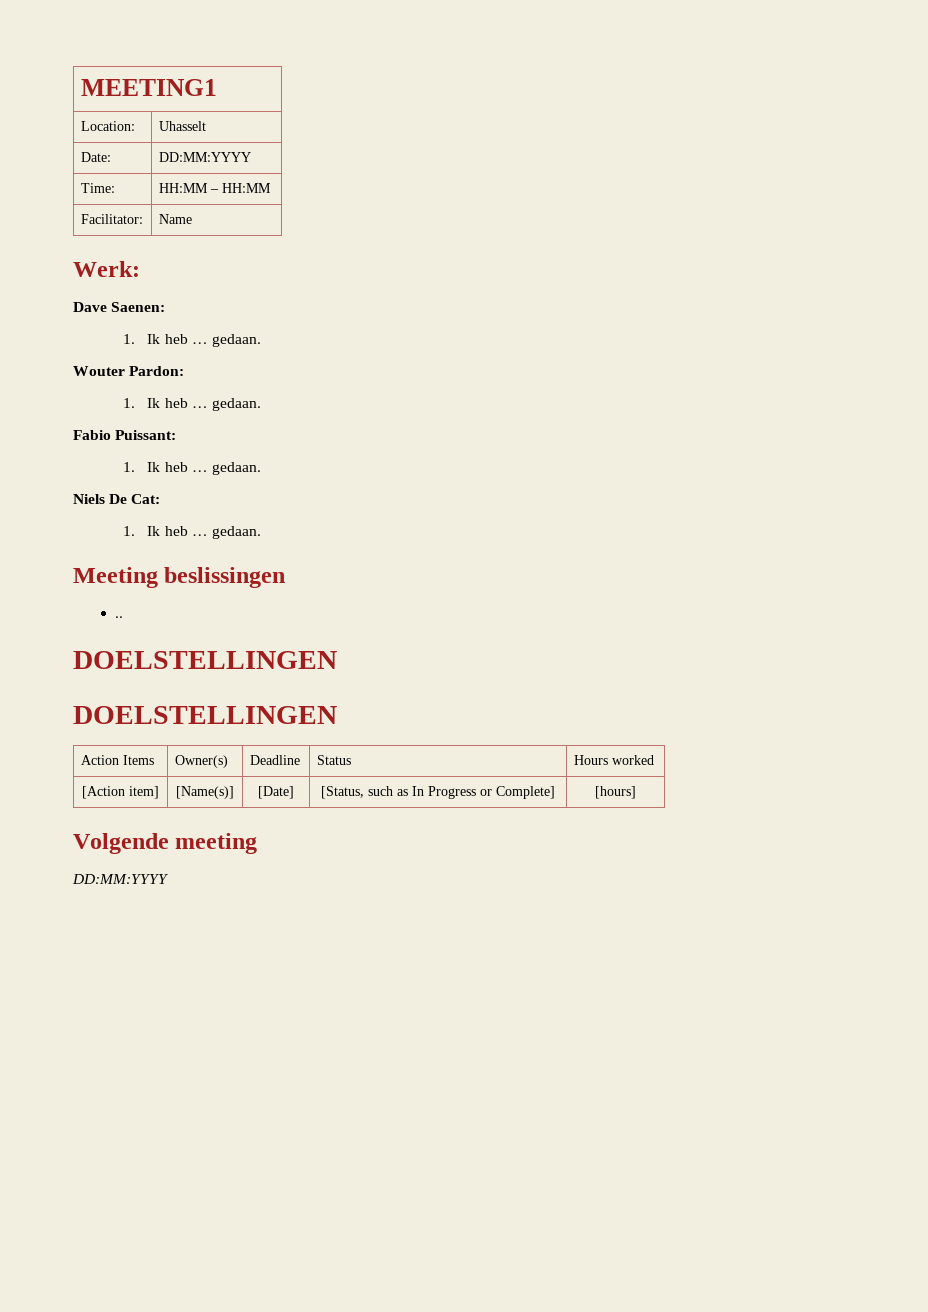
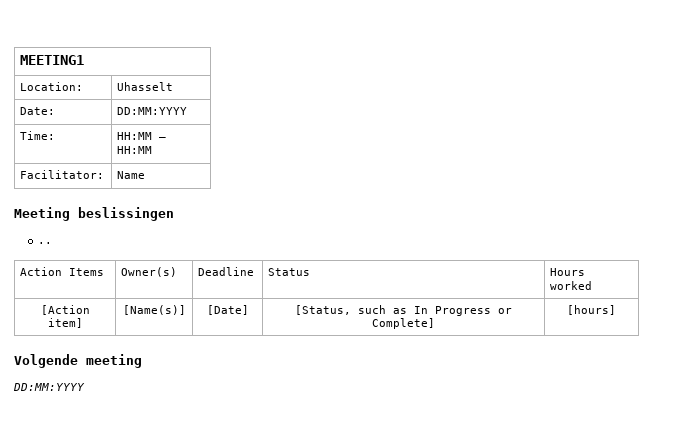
[73,261,140,277] [73,302,166,312] [122,334,261,347] [73,366,185,376] [122,398,261,411] [73,430,177,440] [122,462,261,475] [73,494,161,504] [122,526,261,539] // Werk: // Dave Saenen: // 1. Ik heb … gedaan. // Wouter Pardon: // 1. Ik heb … gedaan. // Fabio Puissant: // 1. Ik heb … gedaan. // Niels De Cat: // 1. Ik heb … gedaan. -> (146, 175) none
[73,651,337,669] [73,706,337,724] // DOELSTELLINGEN // DOELSTELLINGEN -> (53, 243) none

